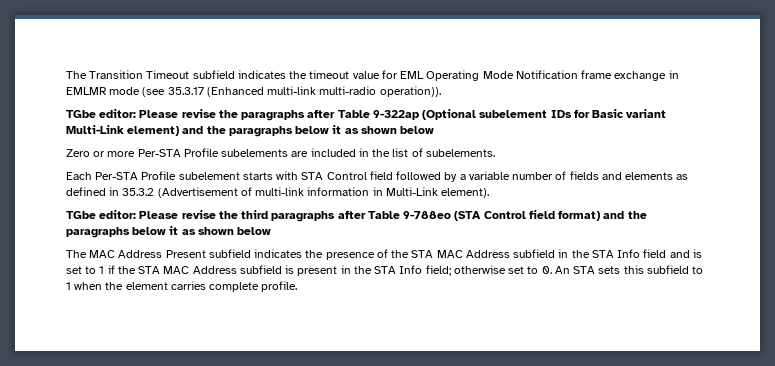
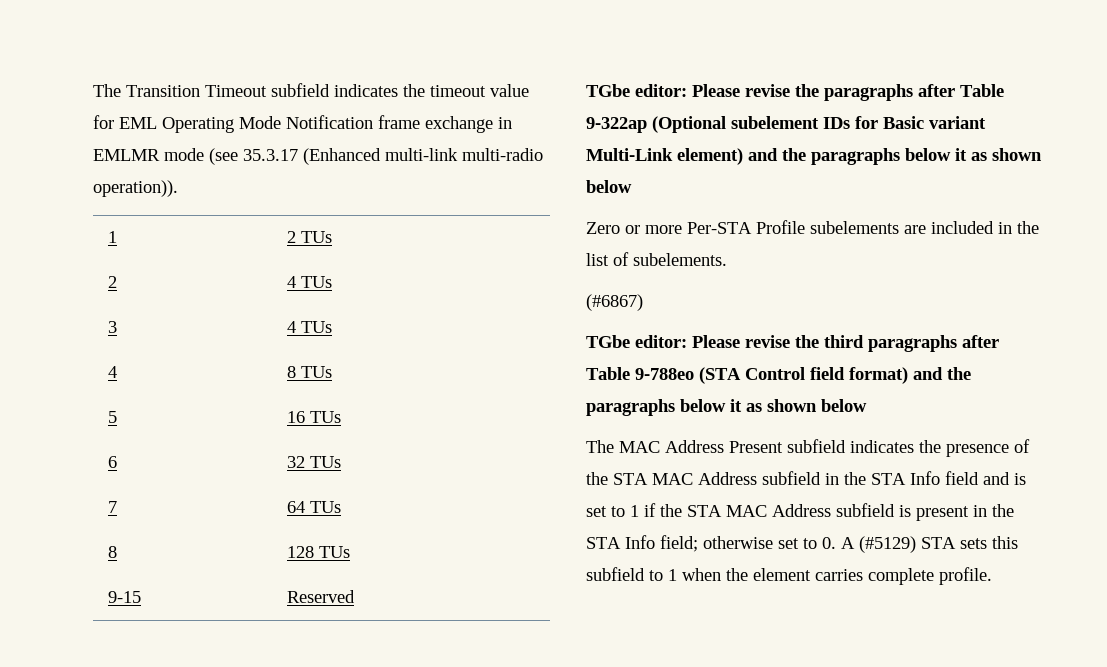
(441, 91) none -> [107,231,117,243] [286,231,332,243] [107,276,117,288] [286,276,332,288] [107,321,117,333] [286,321,332,333] [107,366,117,378] [286,366,332,378] [107,411,117,423] [286,411,341,423] [107,456,117,468] [286,456,341,468] [107,501,117,513] [286,501,341,513] [107,546,117,558] [286,546,350,558] [107,591,141,603] [286,590,355,603] // 1 | 2 TUs // 2 | 4 TUs // 3 | 4 TUs // 4 | 8 TUs // 5 | 16 TUs // 6 | 32 TUs // 7 | 64 TUs // 8 | 128 TUs // 9-15 | Reserved
[66,171,689,182] [66,187,490,198] Each Per-STA Profile subelement starts with STA Control field followed by a variable number of fields and elements as defined in 35.3.2 (Advertisement of multi-link information in Multi-Link element). -> [586,294,643,311] (#6867)
[554,266,570,274] An -> [841,536,916,553] A (#5129)

